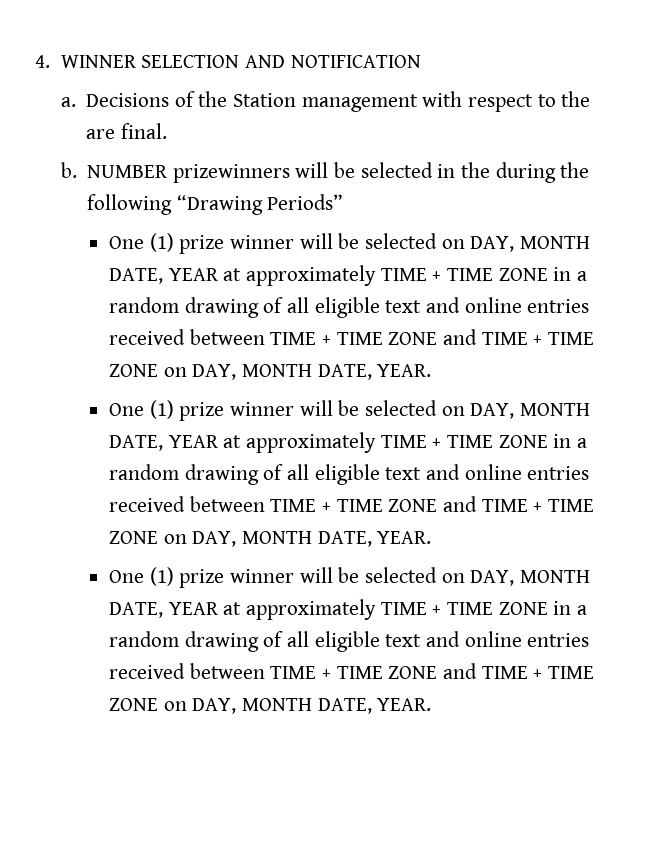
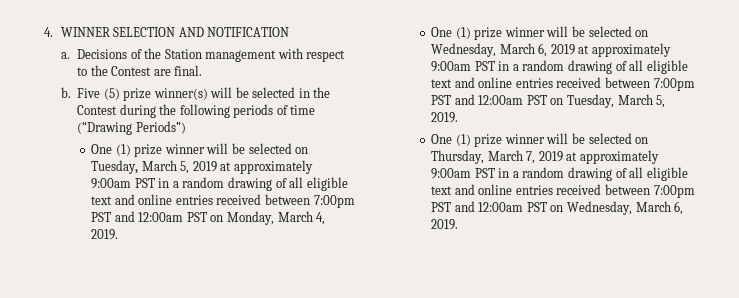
(591, 99) none -> [111,66,152,76] Contest
[87,164,290,183] NUMBER prizewinners -> [77,88,208,101] Five (5) prize winner(s)
(491, 170) none -> [77,105,118,115] Contest
[176,194,344,215] [109,233,591,254] [109,265,548,286] “Drawing Periods” // One (1) prize winner will be selected on DAY, MONTH DATE, YEAR at approximately TIME + TIME ZONE -> [233,104,316,118] [77,121,186,135] [91,143,309,157] [91,160,313,174] [91,178,155,189] periods of time (“Drawing Periods”) // One (1) prize winner will be selected on Tuesday, March 5, 2019 at approximately 9:00am PST
[270,329,595,345] [109,364,432,380] [109,400,591,421] [109,432,548,453] TIME + TIME ZONE and TIME + TIME ZONE on DAY, MONTH DATE, YEAR. // One (1) prize winner will be selected on DAY, MONTH DATE, YEAR at approximately TIME + TIME ZONE -> [313,195,355,208] [91,211,326,225] [91,229,119,240] [431,26,649,40] [431,43,671,57] [431,61,495,72] 7:00pm PST and 12:00am PST on Monday, March 4, 2019. // One (1) prize winner will be selected on Wednesday, March 6, 2019 at approximately 9:00am PST
[270,496,595,512] [109,531,432,547] [109,567,591,588] [109,599,548,620] TIME + TIME ZONE and TIME + TIME ZONE on DAY, MONTH DATE, YEAR. // One (1) prize winner will be selected on DAY, MONTH DATE, YEAR at approximately TIME + TIME ZONE -> [653,78,695,91] [431,94,666,108] [431,112,459,123] [431,133,649,147] [431,150,659,164] [431,168,495,179] 7:00pm PST and 12:00am PST on Tuesday, March 5, 2019. // One (1) prize winner will be selected on Thursday, March 7, 2019 at approximately 9:00am PST
[270,663,595,679] [109,698,432,714] TIME + TIME ZONE and TIME + TIME ZONE on DAY, MONTH DATE, YEAR. -> [653,185,695,198] [431,201,684,215] [431,219,459,230] 7:00pm PST and 12:00am PST on Wednesday, March 6, 2019.

